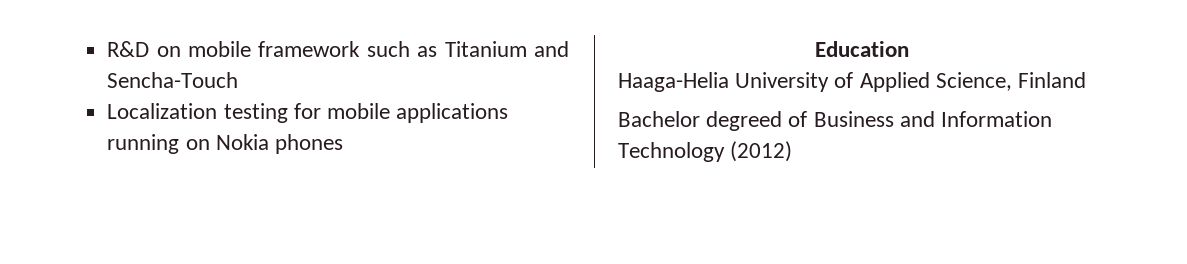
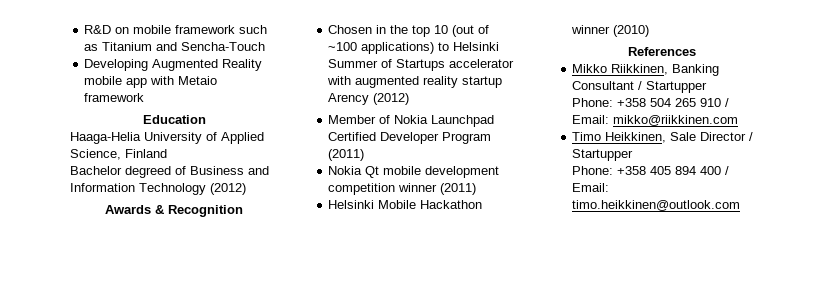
[107,103,509,123] [107,134,343,154] Localization testing for mobile applications running on Nokia phones -> [84,59,263,71] [84,76,218,88] [84,93,145,102] Developing Augmented Reality mobile app with Metaio framework
(793, 151) none -> [105,205,243,217] [328,25,490,37] [328,42,500,54] [328,59,515,71] [327,76,503,88] [328,93,410,105] [328,115,495,127] [328,132,492,144] [328,149,365,161] [328,166,500,178] [328,183,477,195] [328,200,483,209] [571,25,650,37] [628,47,696,56] [572,64,720,76] [572,81,708,93] [572,98,730,107] [572,115,739,126] [572,132,754,143] [572,149,634,161] [572,166,730,175] [572,183,610,192] [572,200,741,211] // Awards & Recognition // Chosen in the top 10 (out of ~100 applications) to Helsinki Summer of Startups accelerator with augmented reality startup Arency (2012) // Member of Nokia Launchpad Certified Developer Program (2011) // Nokia Qt mobile development competition winner (2011) // Helsinki Mobile Hackathon winner (2010) // References // Mikko Riikkinen, Banking Consultant / Startupper // Phone: +358 504 265 910 / Email: mikko@riikkinen.com // Timo Heikkinen, Sale Director / Startupper // Phone: +358 405 894 400 / Email: timo.heikkinen@outlook.com

